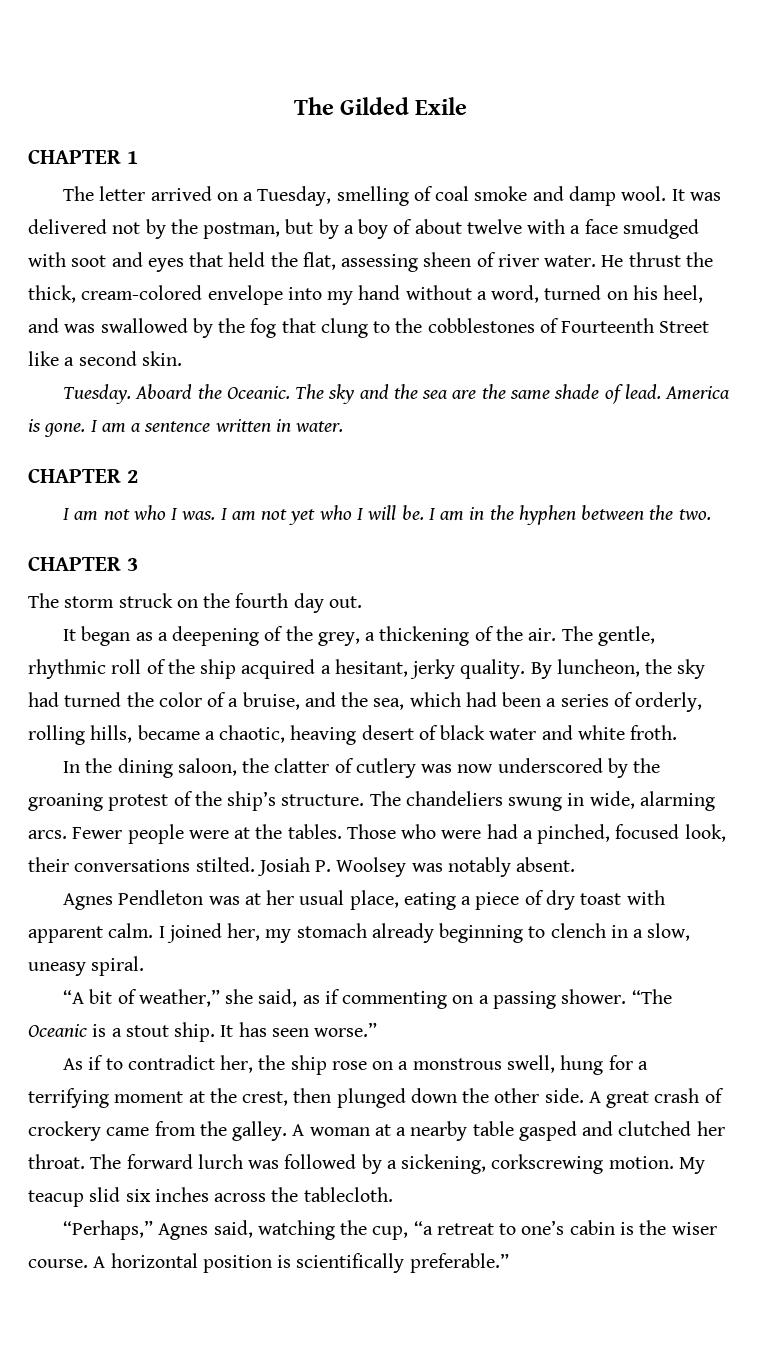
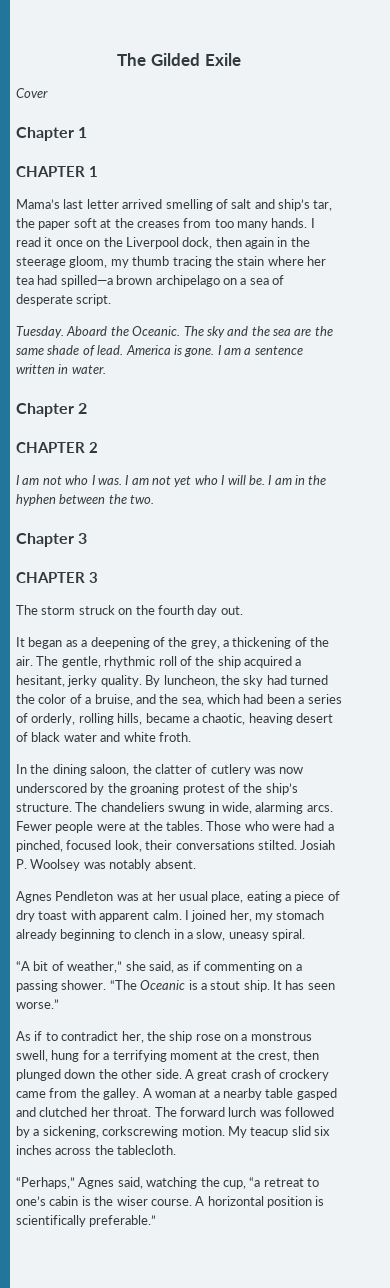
(468, 106) none -> [16,88,48,98] [16,127,88,141] // Cover // Chapter 1
[63,186,721,206] [28,219,699,239] [28,252,713,272] [28,285,704,305] [28,318,710,338] [28,351,182,366] The letter arrived on a Tuesday, smelling of coal smoke and damp wool. It was delivered not by the postman, but by a boy of about twelve with a face smudged with soot and eyes that held the flat, assessing sheen of river water. He thrust the thick, cream-colored envelope into my hand without a word, turned on his heel, and was swallowed by the fog that clung to the cobblestones of Fourteenth Street like a second skin. -> [16,199,333,211] [16,218,315,230] [16,237,310,249] [16,256,326,268] [16,275,284,287] [16,294,112,306] Mama’s last letter arrived smelling of salt and ship’s tar, the paper soft at the creases from too many hands. I read it once on the Liverpool dock, then again in the steerage gloom, my thumb tracing the stain where her tea had spilled—a brown archipelago on a sea of desperate script.
(344, 426) none -> [16,403,88,417] // Chapter 2
(711, 514) none -> [16,533,88,547] // Chapter 3

